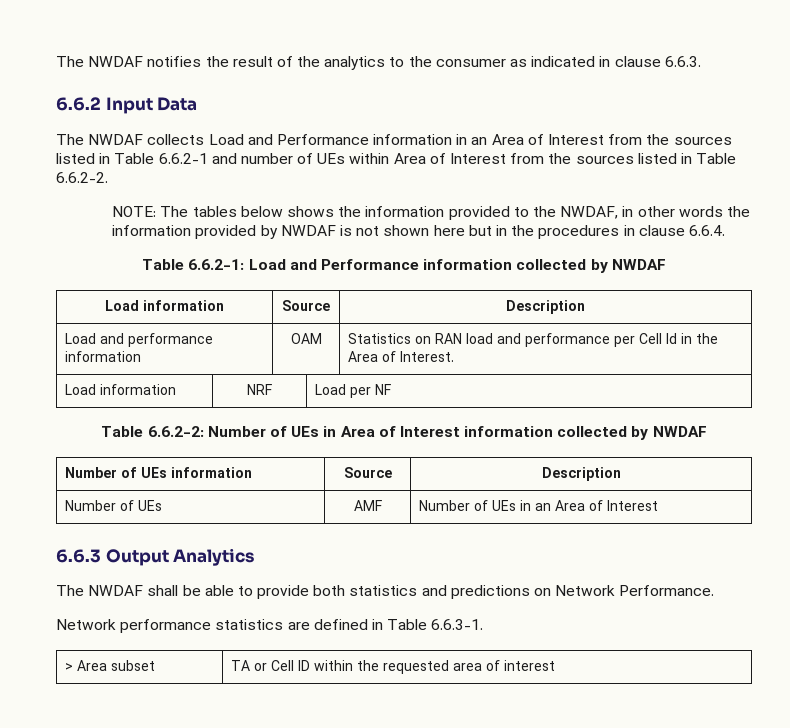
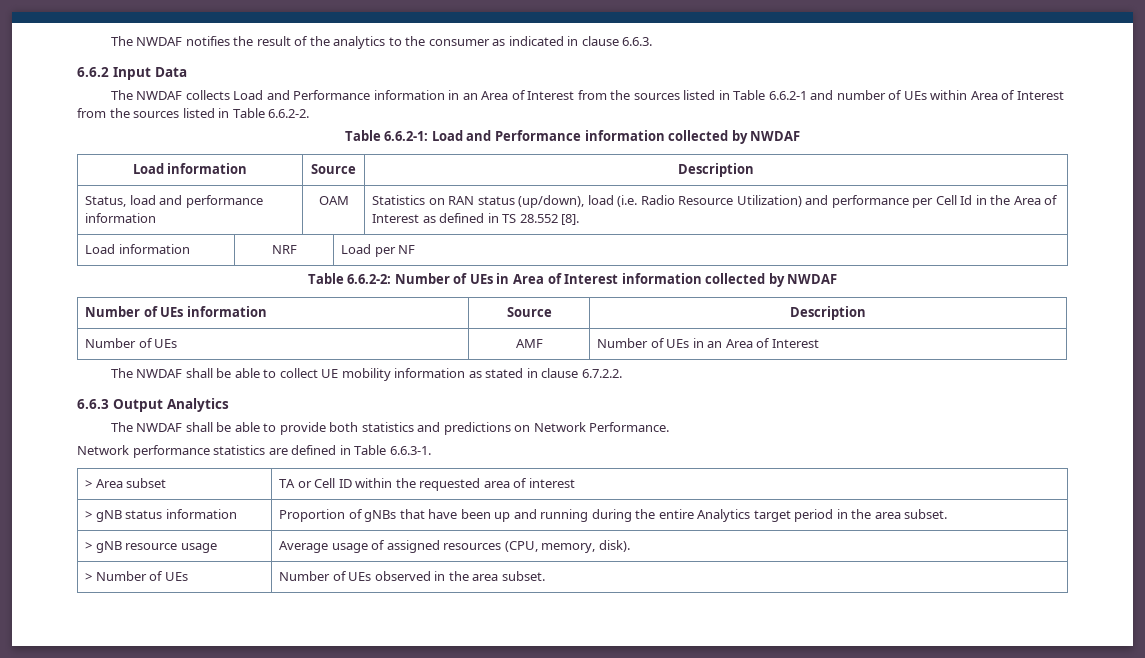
[112,206,750,220] [112,225,725,239] // NOTE: The tables below shows the information provided to the NWDAF, in other words the information provided by NWDAF is not shown here but in the procedures in clause 6.6.4. -> (310, 113) none
[64,333,96,344] Load -> [85,195,156,207] Status, load
[465,333,493,344] load -> [477,195,802,208] status (up/down), load (i.e. Radio Resource Utilization)
[399,351,454,362] Interest. -> [372,213,580,225] Interest as defined in TS 28.552 [8].
(658, 505) none -> [110,368,622,381] // The NWDAF shall be able to collect UE mobility information as stated in clause 6.7.2.2.
(555, 665) none -> [85,509,237,522] [279,509,948,522] [85,541,217,553] [279,540,630,553] [85,571,188,581] [279,571,545,581] // > gNB status information | Proportion of gNBs that have been up and running during the entire Analytics target period in the area subset. // > gNB resource usage | Average usage of assigned resources (CPU, memory, disk). // > Number of UEs | Number of UEs observed in the area subset.

